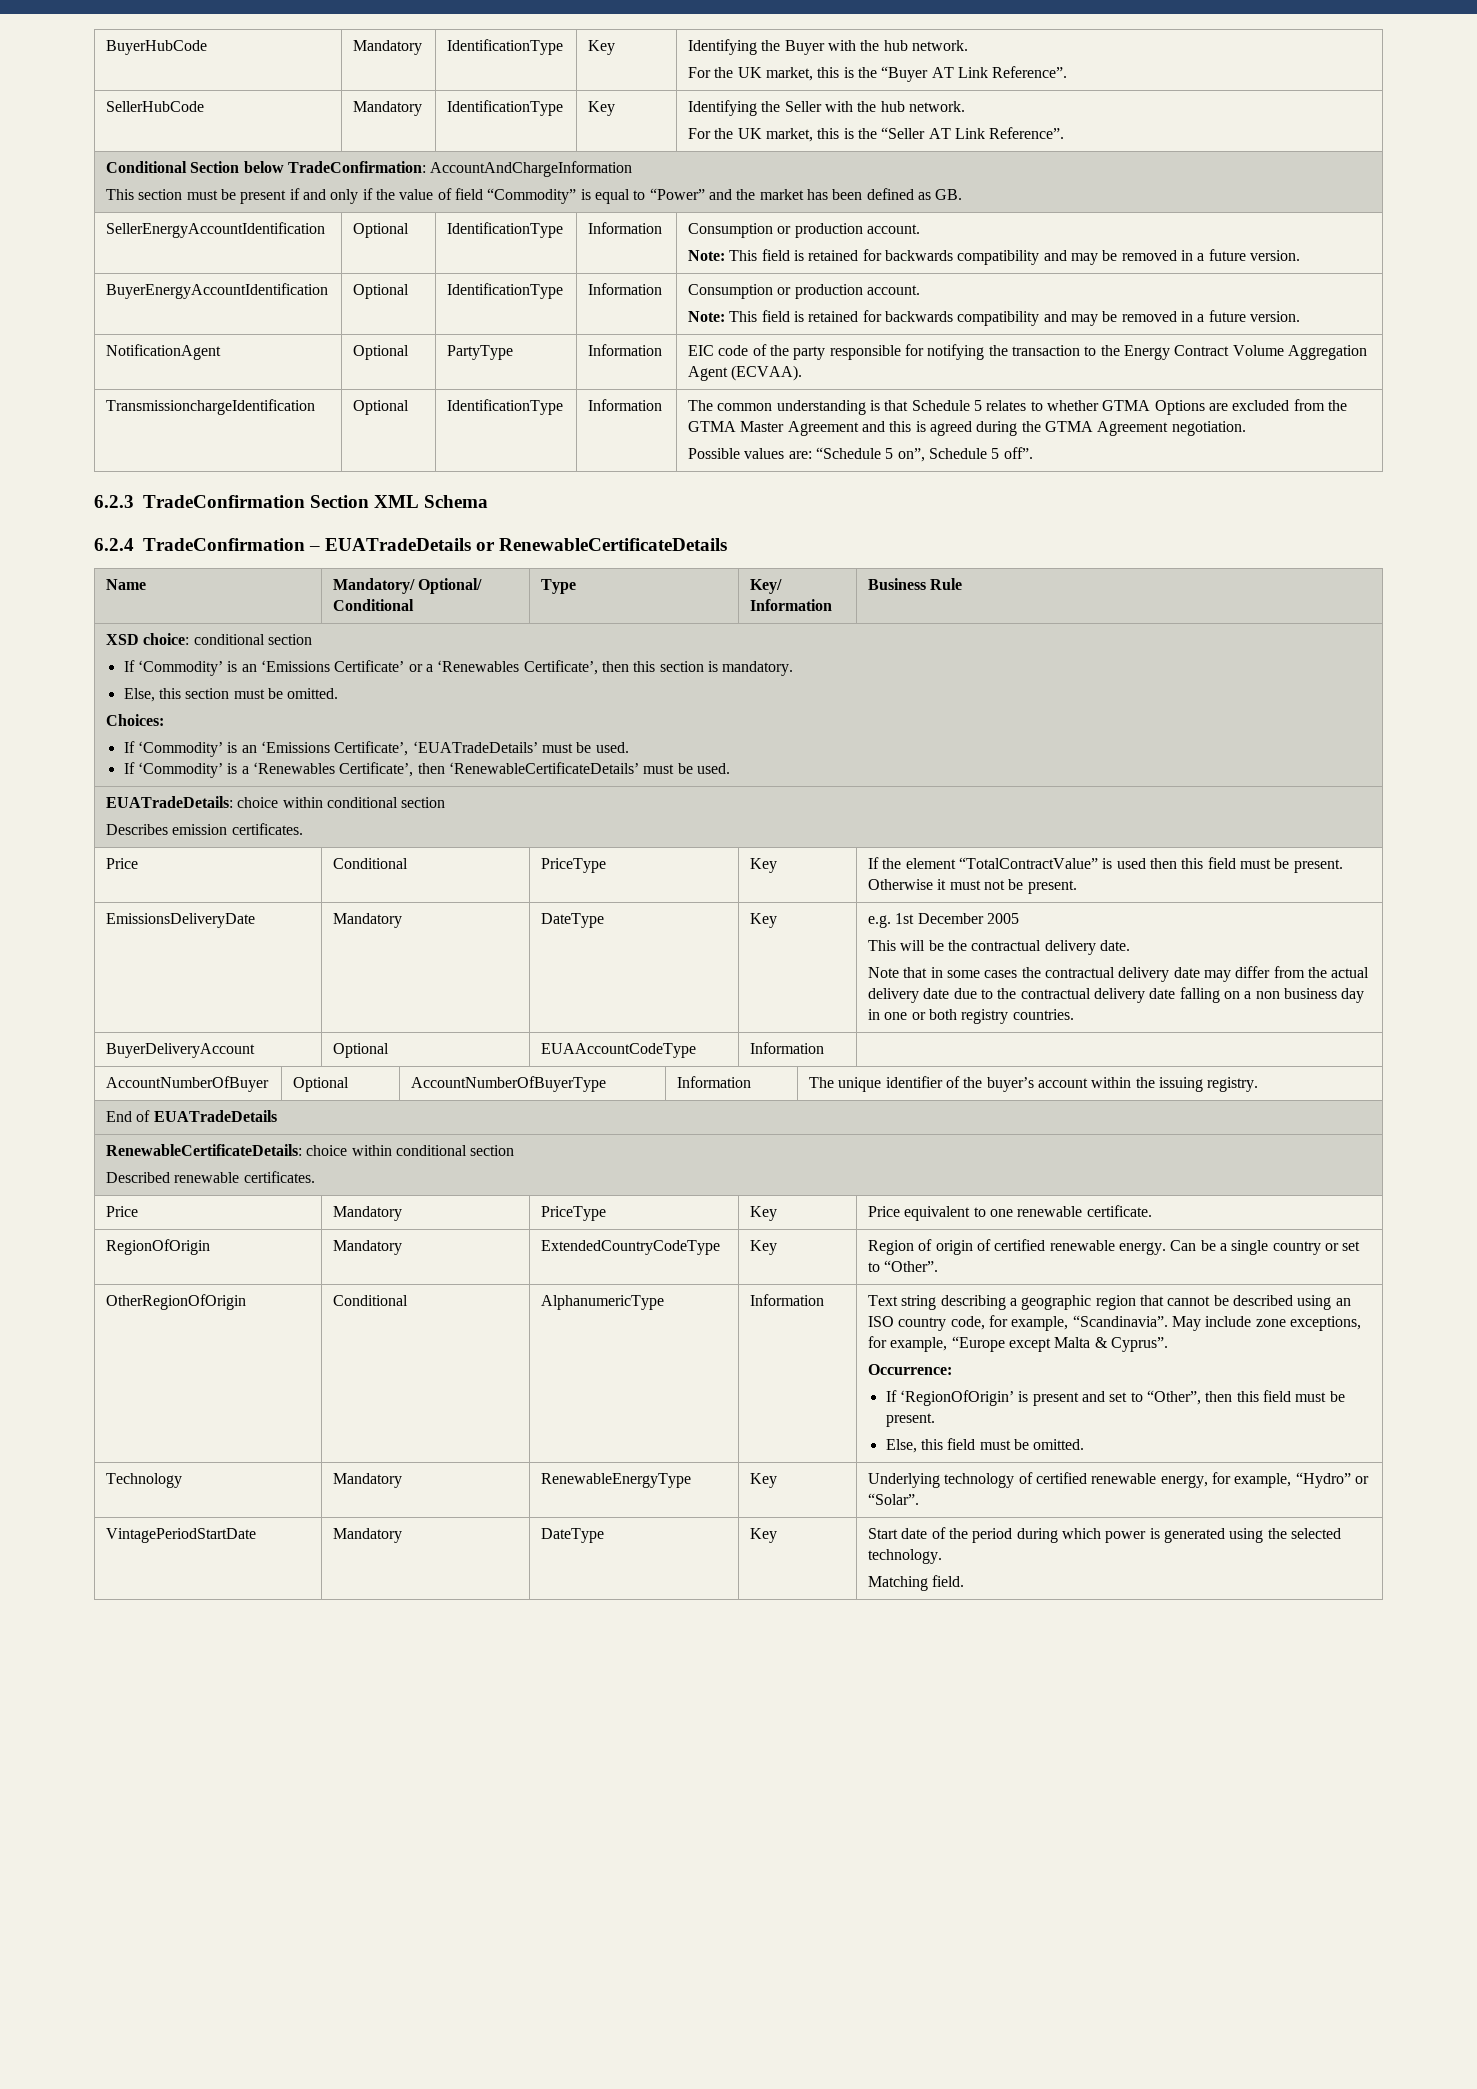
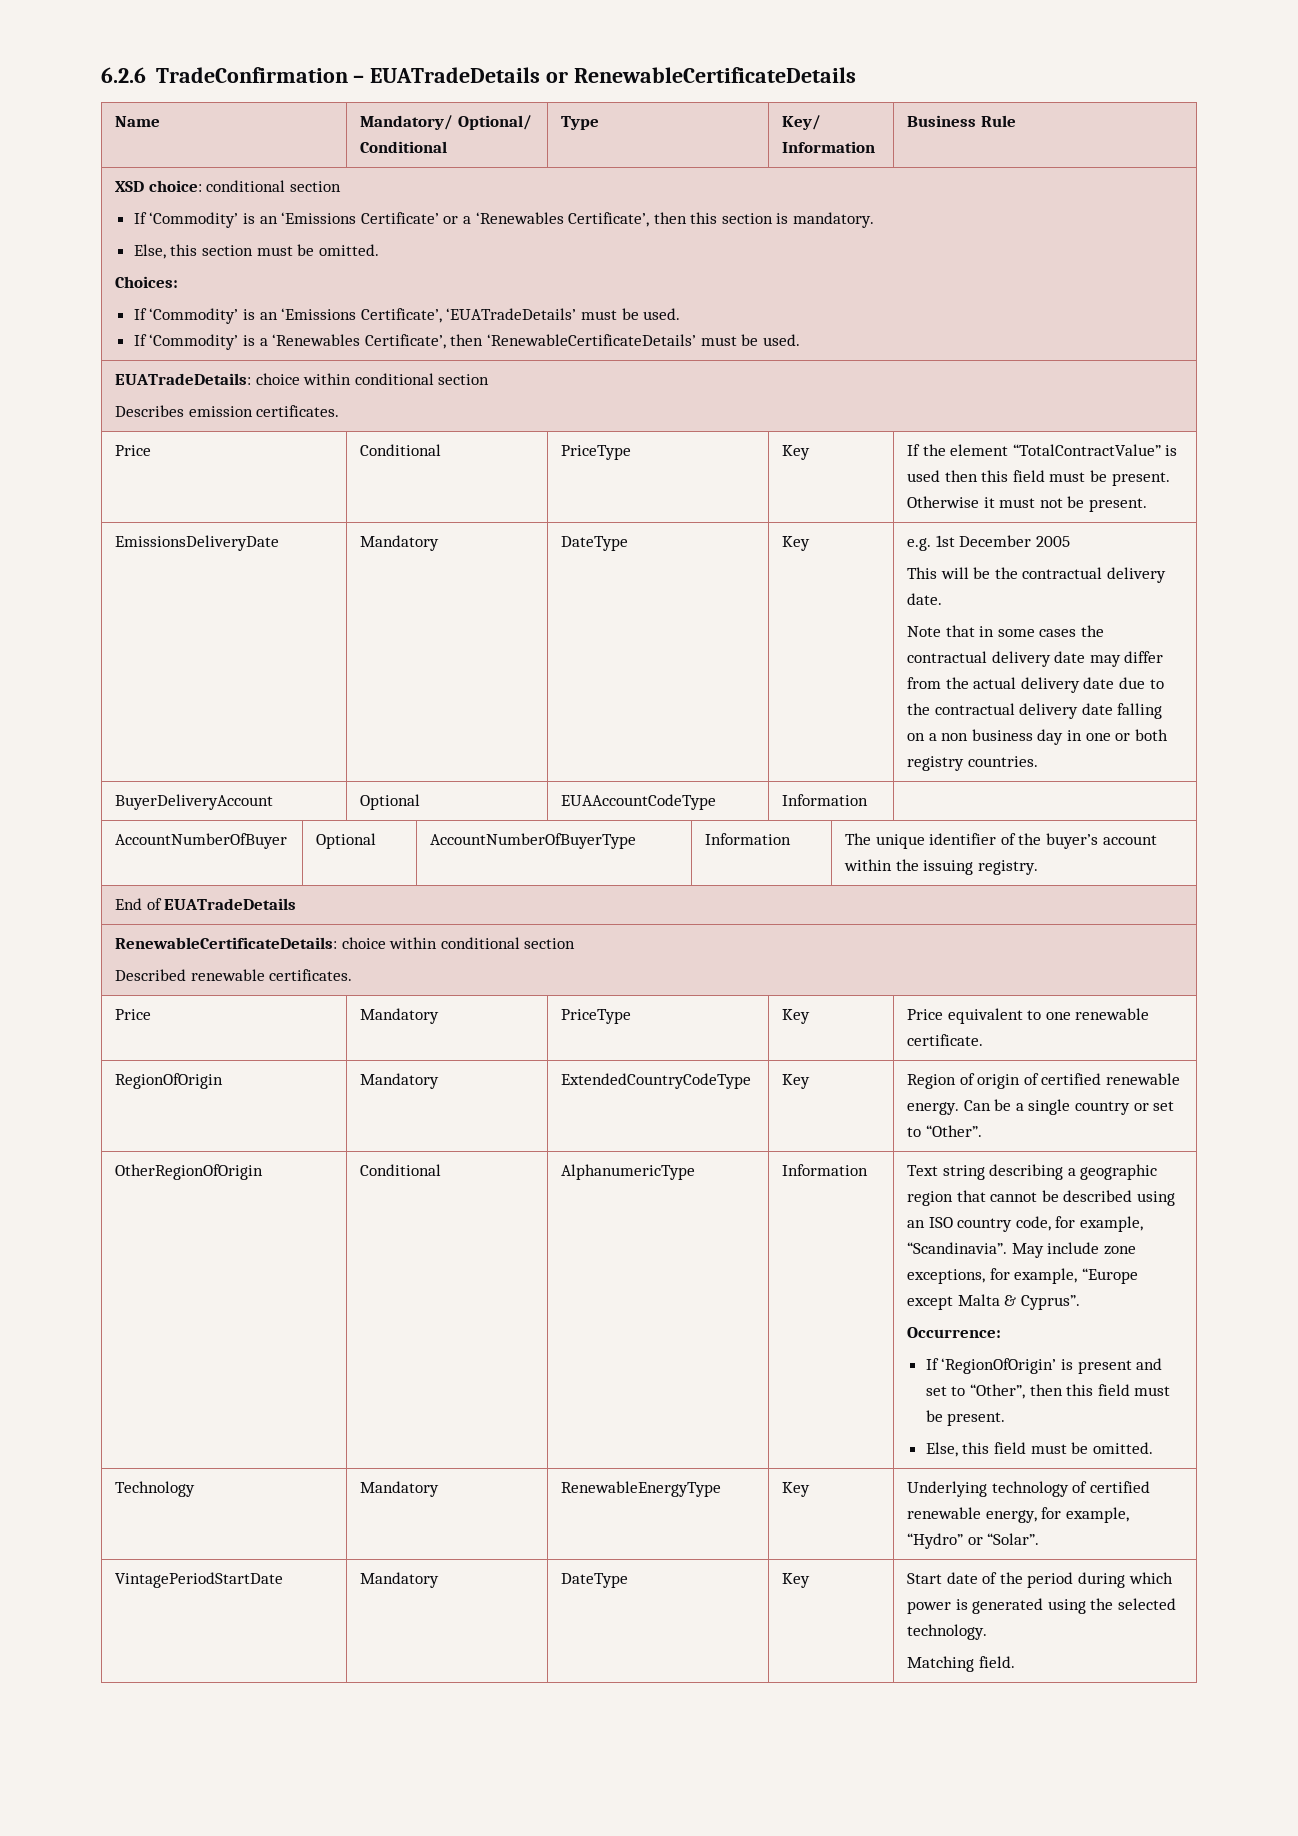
[106,40,208,55] [353,40,423,55] [447,39,564,55] [588,40,616,55] [688,39,969,55] [688,66,1068,82] [106,101,205,112] [353,101,423,116] [447,100,564,116] [588,101,616,116] [688,100,966,116] [688,127,1065,142] [106,161,633,177] [106,188,963,204] [106,222,326,238] [353,223,410,238] [447,222,564,238] [588,222,663,234] [688,223,921,238] [688,249,1300,265] [106,283,329,299] [353,284,410,299] [447,283,564,299] [588,283,663,295] [688,284,921,299] [688,310,1300,326] [106,344,222,360] [353,345,410,360] [447,345,514,360] [588,344,663,356] [688,344,1367,360] [688,365,803,381] [106,399,316,415] [353,400,410,415] [447,399,564,415] [588,399,663,411] [688,399,1347,415] [688,421,1246,436] [688,447,1033,462] [94,495,489,508] [94,538,134,551] BuyerHubCode | Mandatory | IdentificationType | Key | Identifying the Buyer with the hub network. // For the UK market, this is the “Buyer AT Link Reference”. // SellerHubCode | Mandatory | IdentificationType | Key | Identifying the Seller with the hub network. // For the UK market, this is the “Seller AT Link Reference”. // Conditional Section below TradeConfirmation: AccountAndChargeInformation // This section must be present if and only if the value of field “Commodity” is equal to “Power” and the market has been defined as GB. // SellerEnergyAccountIdentification | Optional | IdentificationType | Information | Consumption or production account. // Note: This field is retained for backwards compatibility and may be removed in a future version. // BuyerEnergyAccountIdentification | Optional | IdentificationType | Information | Consumption or production account. // Note: This field is retained for backwards compatibility and may be removed in a future version. // NotificationAgent | Optional | PartyType | Information | EIC code of the party responsible for notifying the transaction to the Energy Contract Volume Aggregation Agent (ECVAA). // TransmissionchargeIdentification | Optional | IdentificationType | Information | The common understanding is that Schedule 5 relates to whether GTMA Options are excluded from the GTMA Master Agreement and this is agreed during the GTMA Agreement negotiation. // Possible values are: “Schedule 5 on”, Schedule 5 off”. // 6.2.3 TradeConfirmation Section XML Schema // 6.2.4 -> [101,67,146,83] 6.2.6

